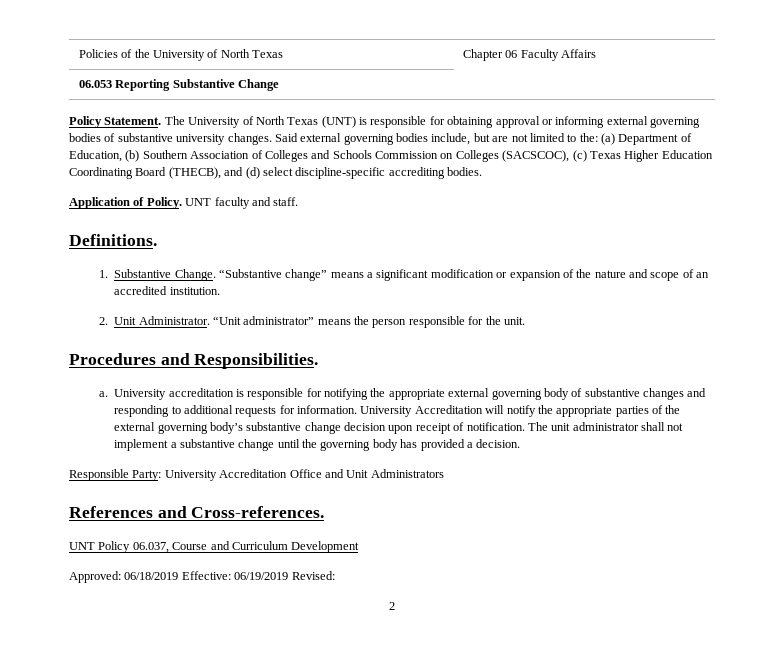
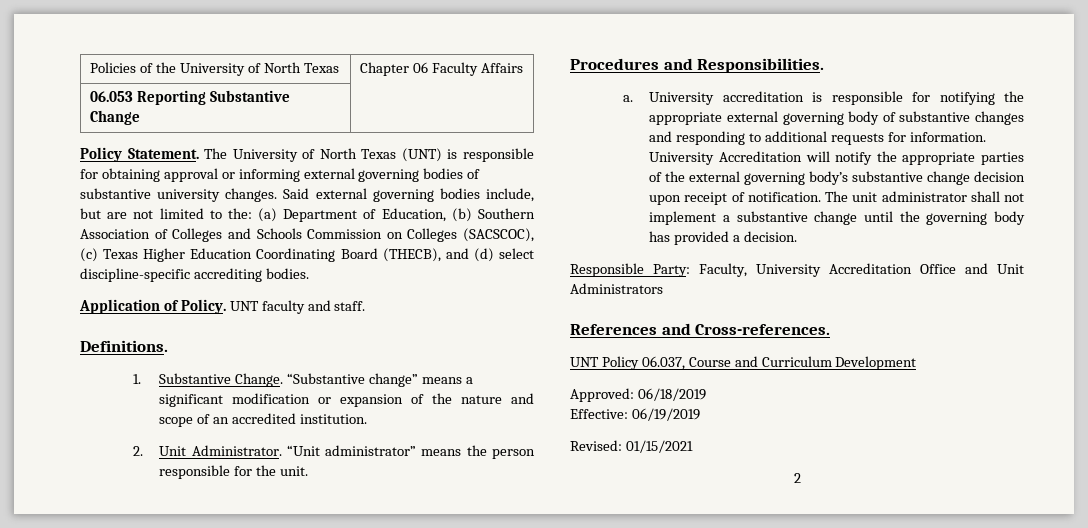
(162, 475) none -> [699,263,747,277] Faculty,
(179, 576) none -> (706, 394) //
(289, 576) none -> (700, 414) //
(335, 575) none -> [625,440,693,453] 01/15/2021

